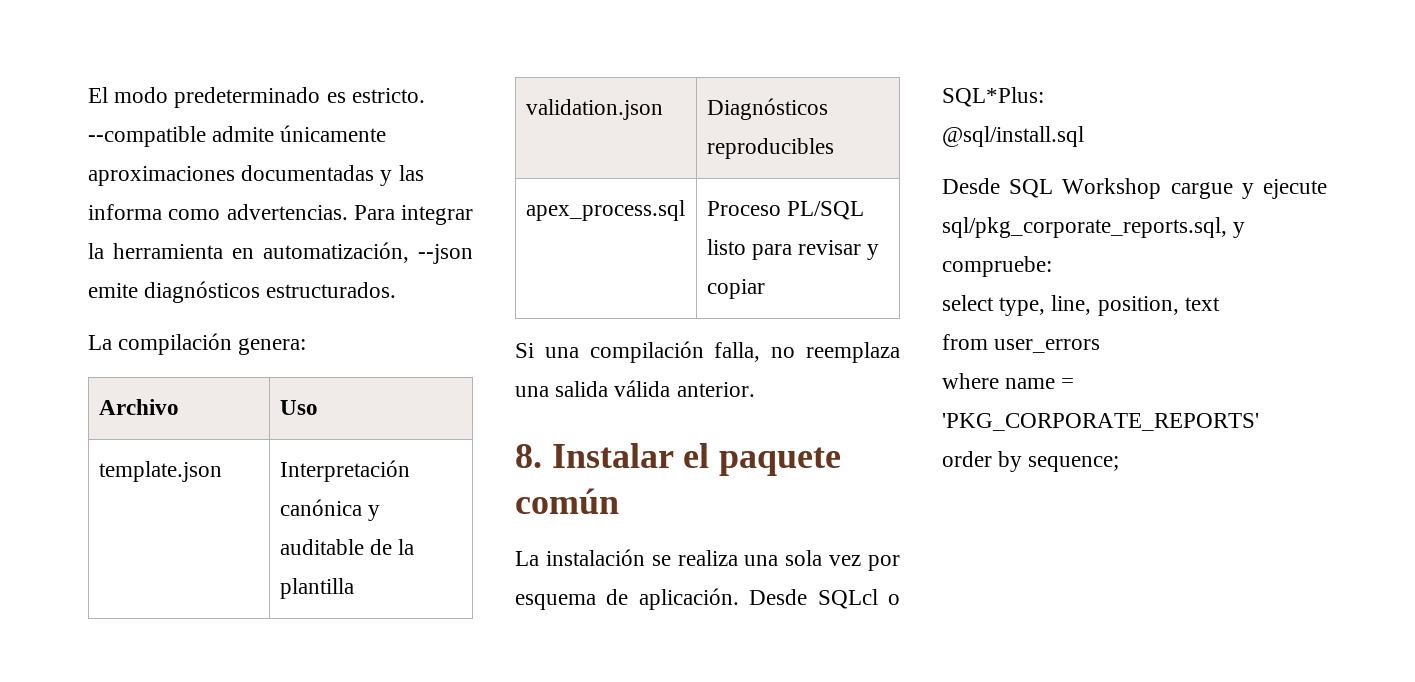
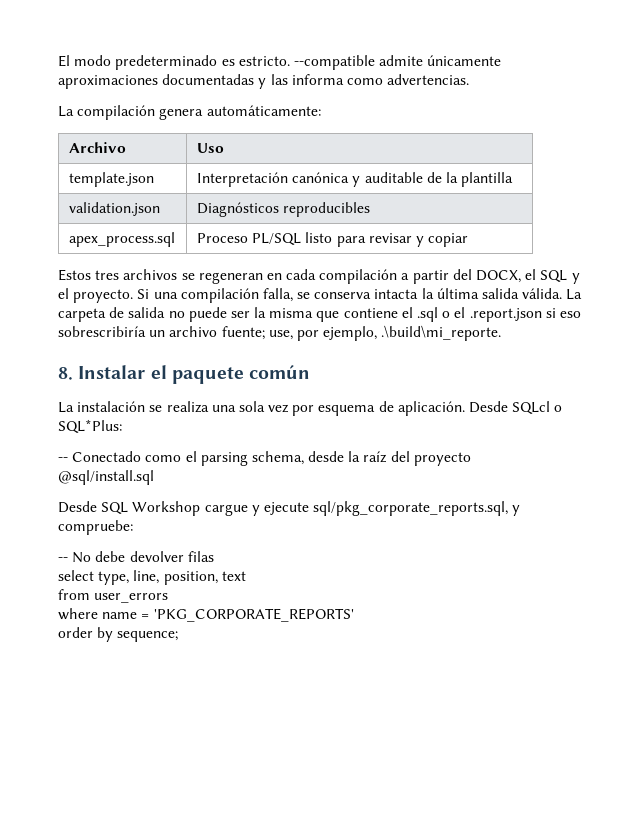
[353,205,473,225] [88,242,473,264] [88,281,397,303] Para integrar la herramienta en automatización, --json emite diagnósticos estructurados. -> (470, 79) none
[238,338,307,355] genera: -> [159,105,321,120] genera automáticamente:
[515,341,900,363] [515,380,755,397] Si una compilación falla, no reemplaza una salida válida anterior. -> [58,269,580,284] [58,288,583,303] [58,307,581,322] [58,325,502,341] Estos tres archivos se regeneran en cada compilación a partir del DOCX, el SQL y el proyecto. Si una compilación falla, se conserva intacta la última salida válida. La carpeta de salida no puede ser la misma que contiene el .sql o el .report.json si eso sobrescribiría un archivo fuente; use, por ejemplo, .\build\mi_reporte.
(1044, 97) none -> [58,451,471,466] // -- Conectado como el parsing schema, desde la raíz del proyecto
(1052, 266) none -> [58,551,214,563] // -- No debe devolver filas

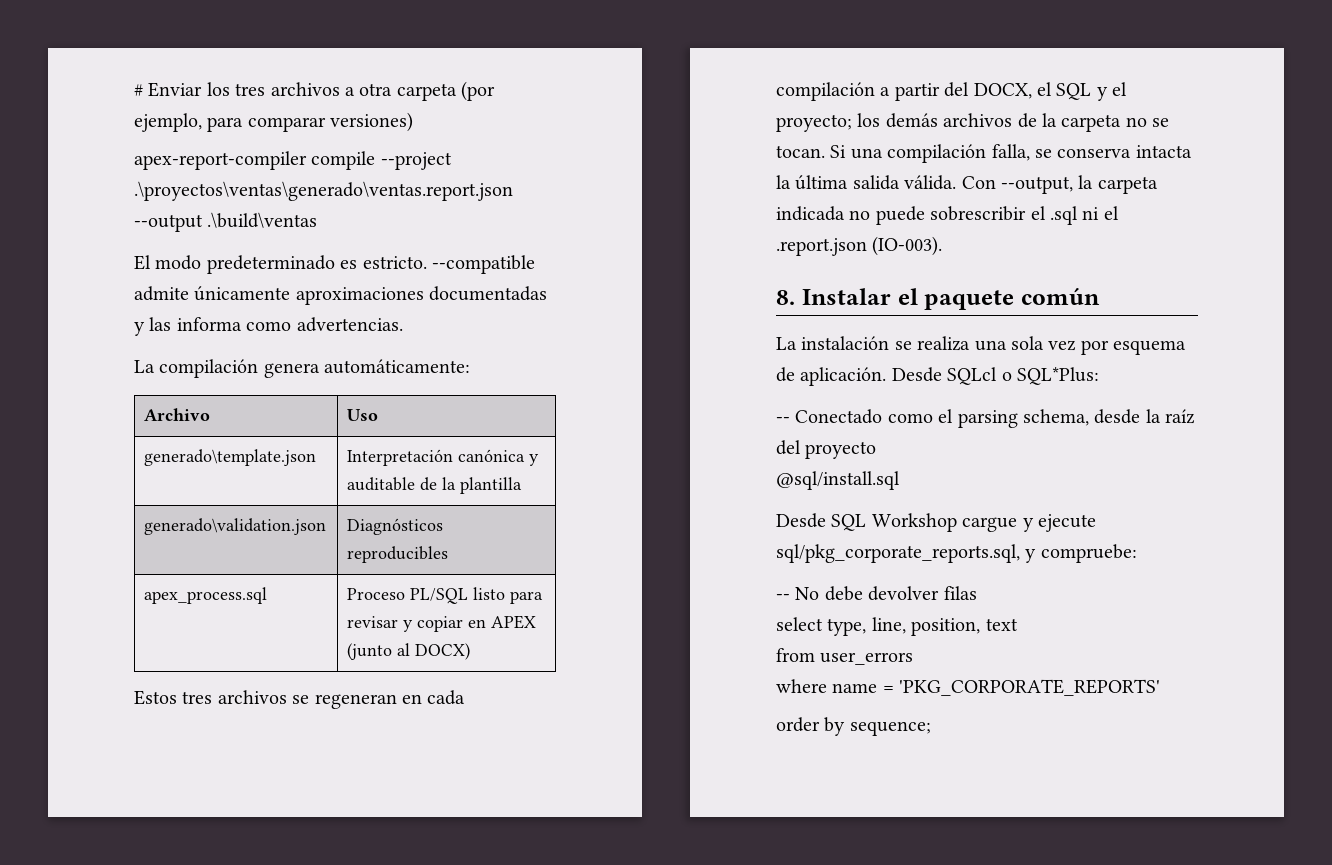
(58, 61) none -> [134,81,496,101] [134,112,414,132] [134,151,452,170] [134,181,513,201] [134,212,318,232] # Enviar los tres archivos a otra carpeta (por ejemplo, para comparar versiones) // apex-report-compiler compile --project .\proyectos\ventas\generado\ventas.report.json --output .\build\ventas //
[68,172,154,187] template.json -> [144,449,317,466] generado\template.json
[68,202,160,216] validation.json -> [144,518,327,535] generado\validation.json
(469, 240) none -> [468,615,537,629] [347,643,471,660] en APEX (junto al DOCX)
[73,289,134,303] proyecto. -> [776,113,1170,132] [776,145,825,158] proyecto; los demás archivos de la carpeta no se tocan.
[566,289,583,300] [58,307,398,322] La carpeta de salida no puede ser la misma que contiene -> [961,175,1158,194] [776,206,1027,225] Con --output, la carpeta indicada no puede sobrescribir
[442,311,451,318] o -> [1082,207,1100,220] ni
[545,308,581,318] [58,325,502,341] si eso sobrescribiría un archivo fuente; use, por ejemplo, .\build\mi_reporte. -> [872,236,943,256] (IO-003).

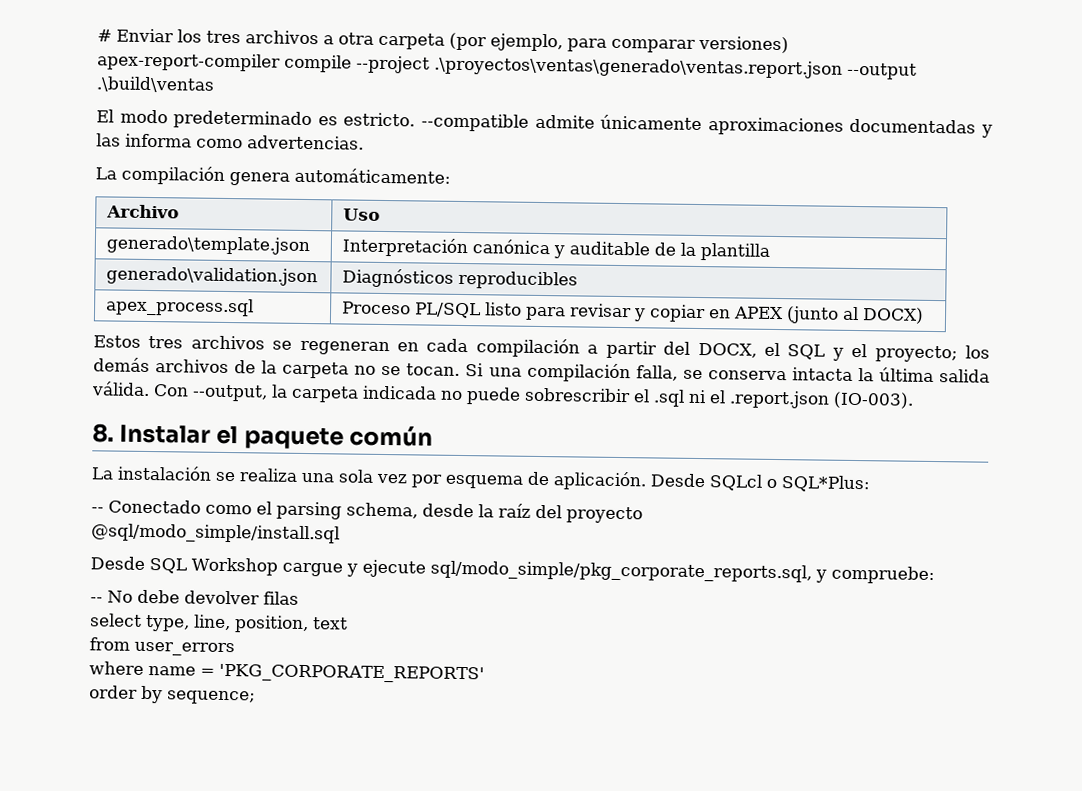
[776,471,900,490] @sql/install.sql -> [91,523,340,544] @sql/modo_simple/install.sql
[776,544,1020,563] sql/pkg_corporate_reports.sql, -> [429,560,812,583] sql/modo_simple/pkg_corporate_reports.sql,

